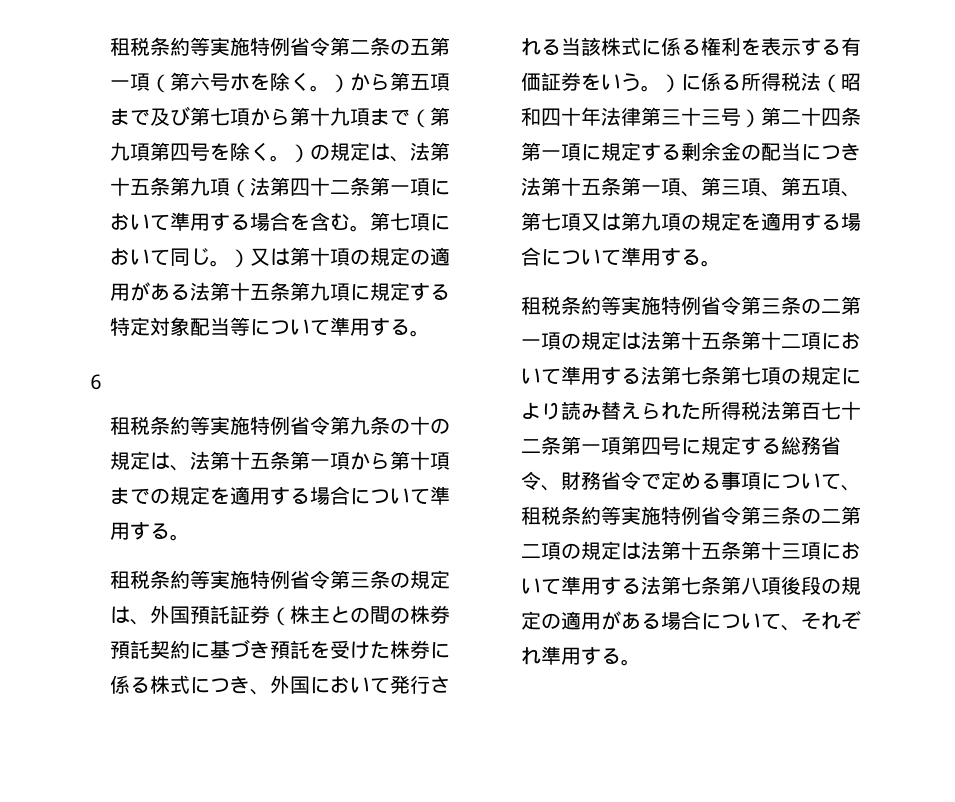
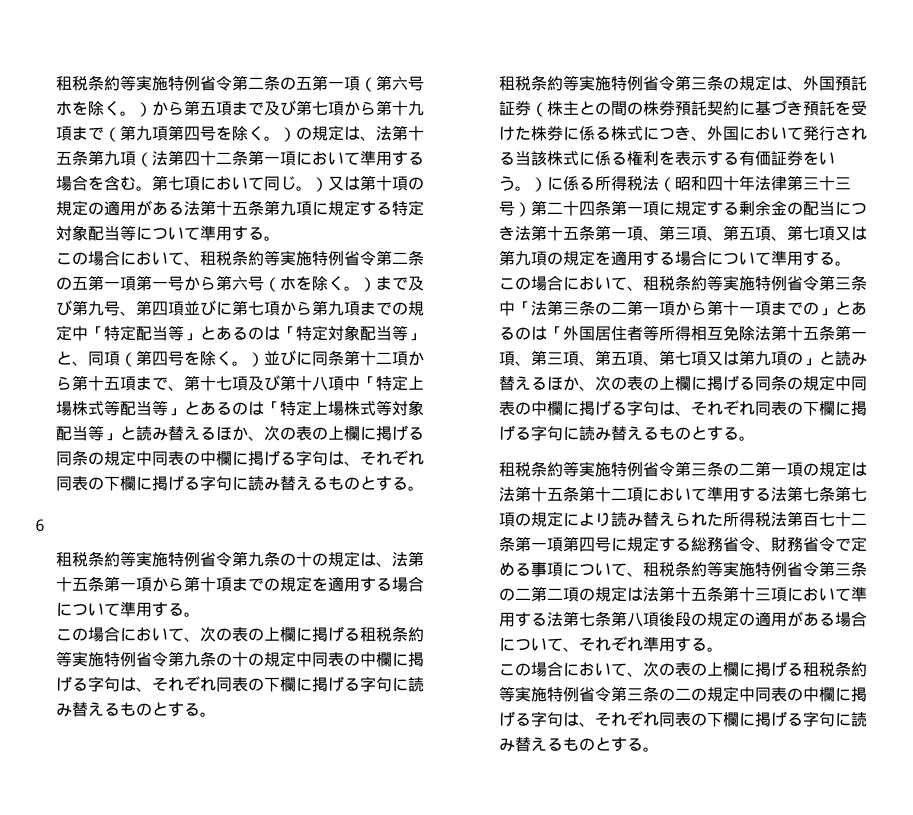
(431, 333) none -> [56,250,425,266] [56,275,425,292] [56,300,425,316] [56,325,425,341] [56,350,425,367] [56,375,425,391] [56,400,425,416] [56,425,425,441] [56,450,425,466] [56,475,425,491] // この場合において、租税条約等実施特例省令第二条の五第一項第一号から第六号（ホを除く。）まで及び第九号、第四項並びに第七項から第九項までの規定中「特定配当等」とあるのは「特定対象配当等」と、同項（第四号を除く。）並びに同条第十二項から第十五項まで、第十七項及び第十八項中「特定上場株式等配当等」とあるのは「特定上場株式等対象配当等」と読み替えるほか、次の表の上欄に掲げる同条の規定中同表の中欄に掲げる字句は、それぞれ同表の下欄に掲げる字句に読み替えるものとする。
(191, 537) none -> [56,626,425,642] [56,651,425,667] [56,676,425,692] [56,702,217,717] // この場合において、次の表の上欄に掲げる租税条約等実施特例省令第九条の十の規定中同表の中欄に掲げる字句は、それぞれ同表の下欄に掲げる字句に読み替えるものとする。
(722, 263) none -> [499,275,868,291] [499,300,868,316] [499,325,868,341] [499,350,868,366] [499,375,868,391] [499,400,868,416] [499,425,756,441] // この場合において、租税条約等実施特例省令第三条中「法第三条の二第一項から第十一項までの」とあるのは「外国居住者等所得相互免除法第十五条第一項、第三項、第五項、第七項又は第九項の」と読み替えるほか、次の表の上欄に掲げる同条の規定中同表の中欄に掲げる字句は、それぞれ同表の下欄に掲げる字句に読み替えるものとする。
(642, 662) none -> [499,661,868,677] [499,686,868,702] [499,711,868,727] [499,737,660,752] // この場合において、次の表の上欄に掲げる租税条約等実施特例省令第三条の二の規定中同表の中欄に掲げる字句は、それぞれ同表の下欄に掲げる字句に読み替えるものとする。

